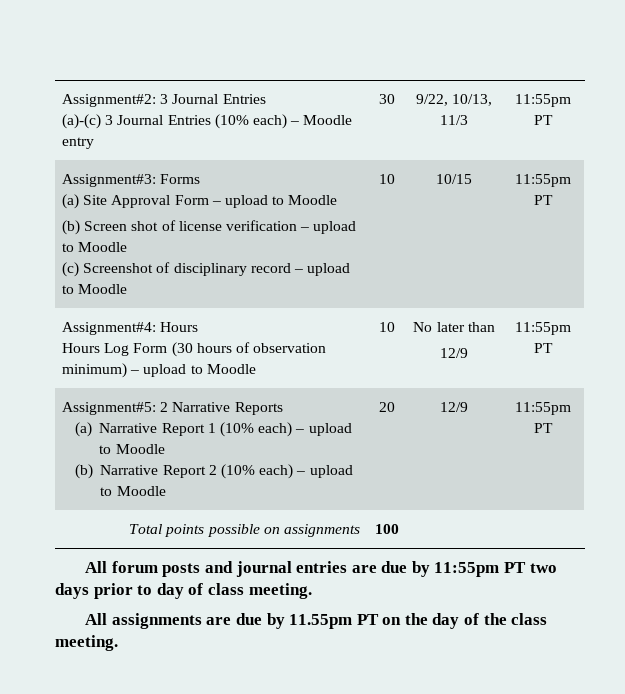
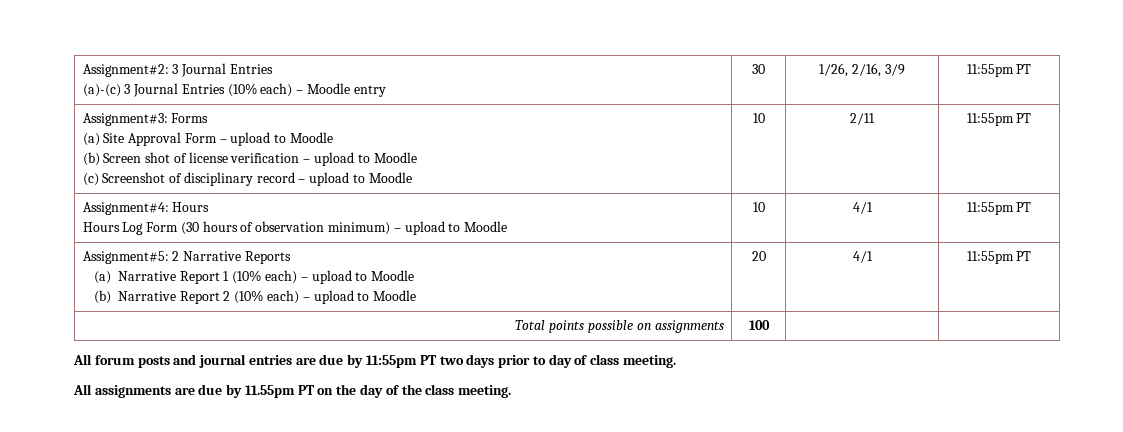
[415,94,493,106] [440,115,468,125] 9/22, 10/13, 11/3 -> [819,63,905,77] 1/26, 2/16, 3/9
[436,174,472,184] 10/15 -> [850,113,875,125] 2/11
[413,322,495,332] [440,348,468,358] No later than // 12/9 -> [852,202,873,214] 4/1
[440,402,468,412] 12/9 -> [852,251,873,263] 4/1

